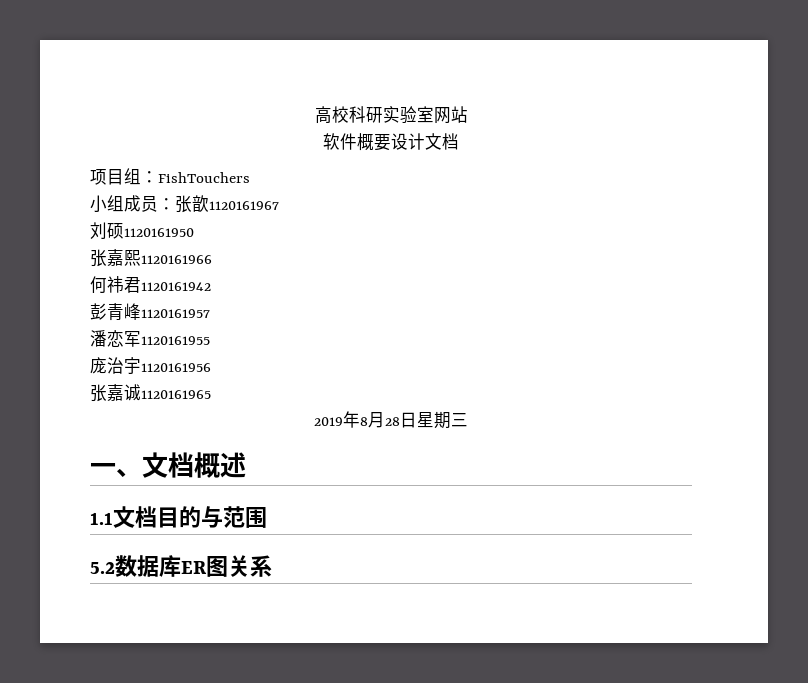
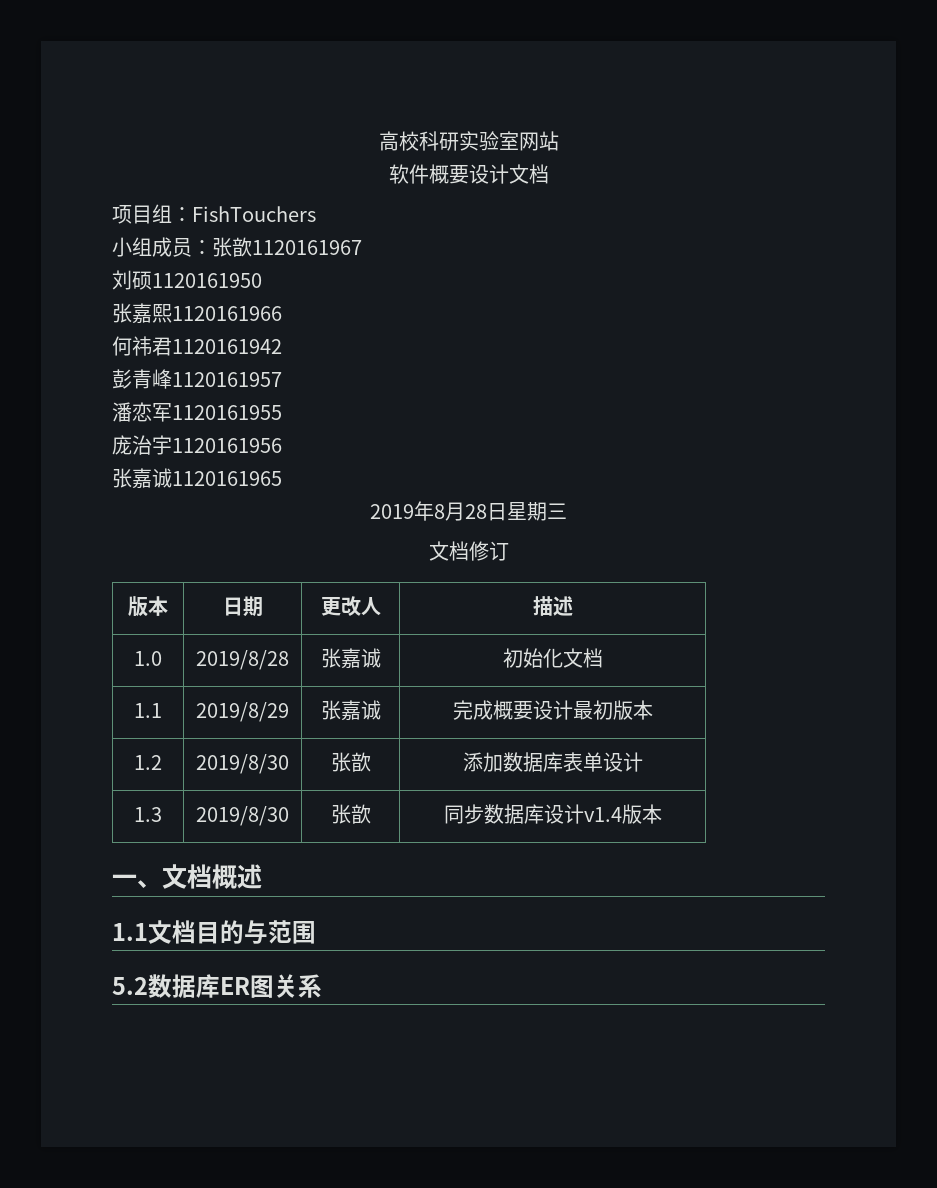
(468, 420) none -> [428,541,509,561] [128,596,168,617] [222,596,263,617] [320,596,381,616] [532,596,573,616] [134,651,162,666] [196,650,289,670] [320,648,381,669] [502,648,603,668] [134,703,162,718] [196,702,289,722] [320,700,381,721] [452,700,653,720] [134,755,162,770] [196,754,289,774] [330,752,371,772] [462,752,643,772] [134,807,162,822] [196,806,289,826] [330,804,371,824] [443,804,662,824] // 文档修订 // 版本 | 日期 | 更改人 | 描述 // 1.0 | 2019/8/28 | 张嘉诚 | 初始化文档 // 1.1 | 2019/8/29 | 张嘉诚 | 完成概要设计最初版本 // 1.2 | 2019/8/30 | 张歆 | 添加数据库表单设计 // 1.3 | 2019/8/30 | 张歆 | 同步数据库设计v1.4版本

